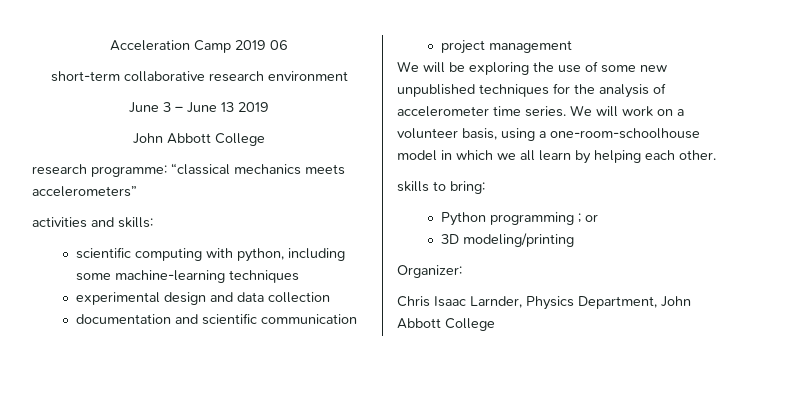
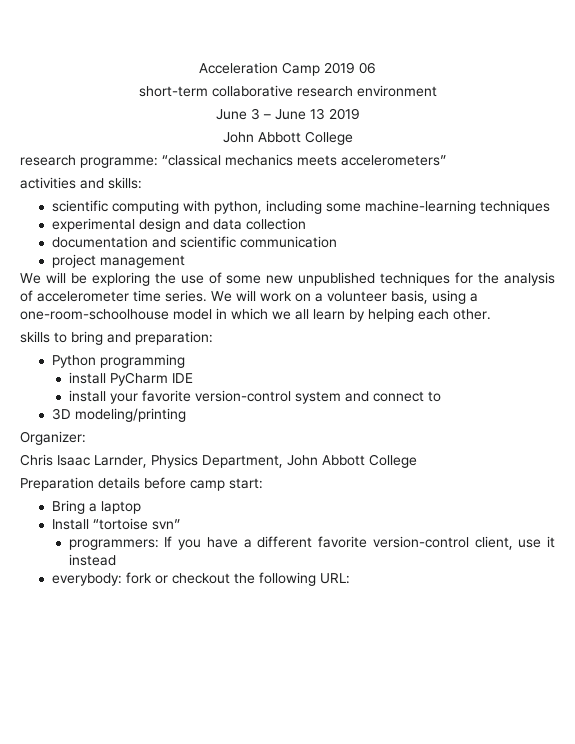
[450,181,485,194] bring: -> [71,331,213,345] bring and preparation:
[577,213,598,223] ; or -> [68,372,193,386] [68,390,441,404] // install PyCharm IDE // install your favorite version-control system and connect to
(495, 324) none -> [20,477,263,491] [52,500,142,514] [52,518,181,530] [68,536,555,550] [68,554,116,566] [52,572,351,586] // Preparation details before camp start: // Bring a laptop // Install “tortoise svn” // programmers: If you have a different favorite version-control client, use it instead // everybody: fork or checkout the following URL:

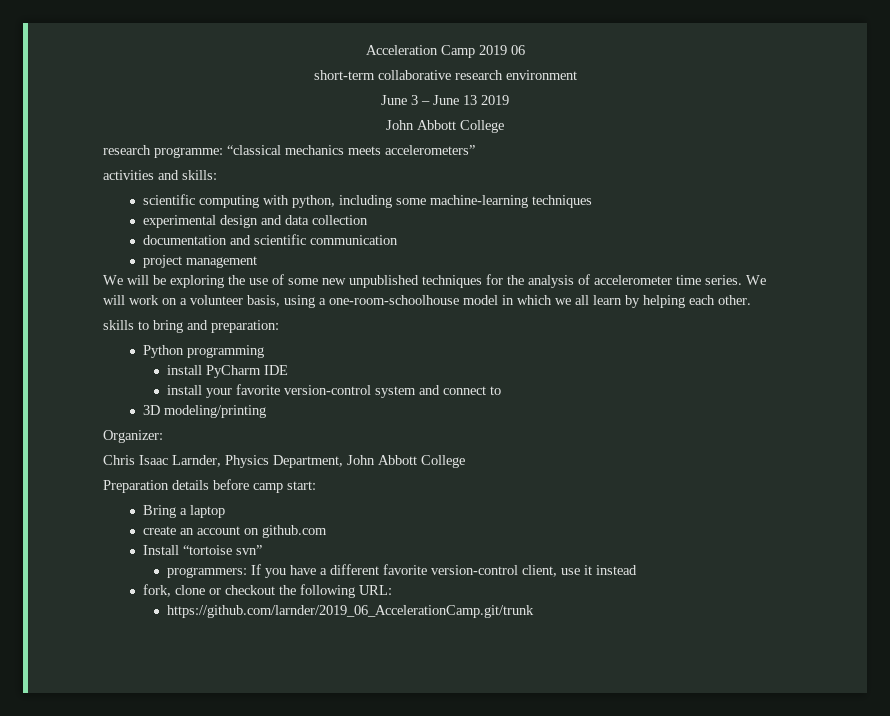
(142, 507) none -> [142,525,327,538] // create an account on github.com
[52,572,153,586] everybody: fork -> [142,584,205,597] fork, clone
(351, 578) none -> [166,605,534,618] // https://github.com/larnder/2019_06_AccelerationCamp.git/trunk

